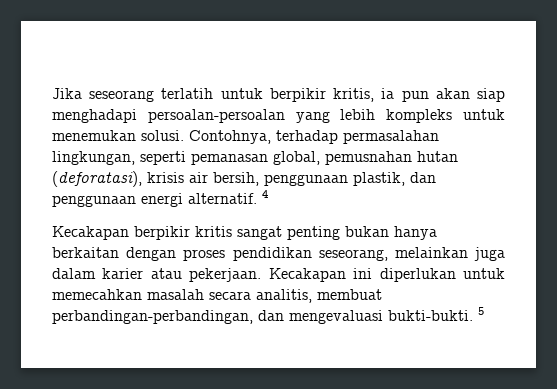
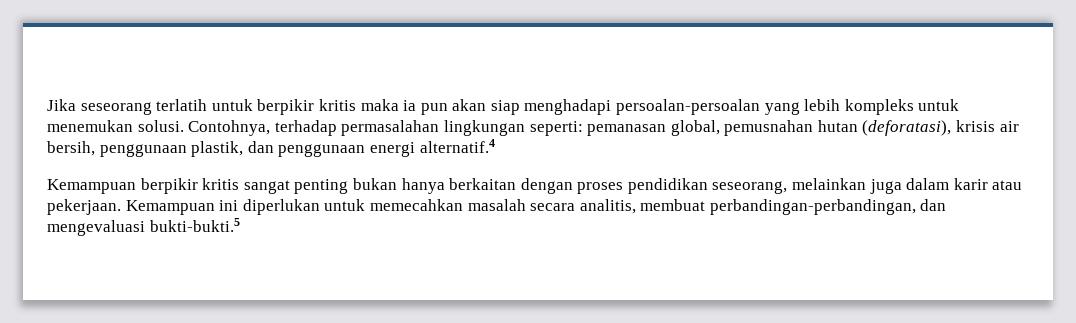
[333,88,375,102] kritis, -> [318,99,399,111] kritis maka
[52,151,186,165] lingkungan, seperti -> [443,120,583,136] lingkungan seperti:
[188,190,268,204] [52,226,129,240] alternatif. 4 // Kecakapan -> [419,139,495,153] [47,179,136,194] alternatif.4 // Kemampuan
[102,268,144,279] karier -> [953,178,988,190] karir
[268,268,346,282] Kecakapan -> [125,200,215,215] Kemampuan
[388,307,484,321] bukti-bukti. 5 -> [149,218,240,232] bukti-bukti.5

